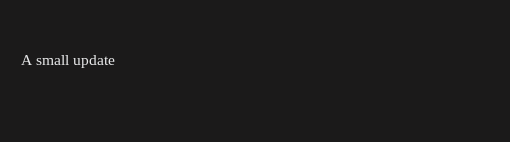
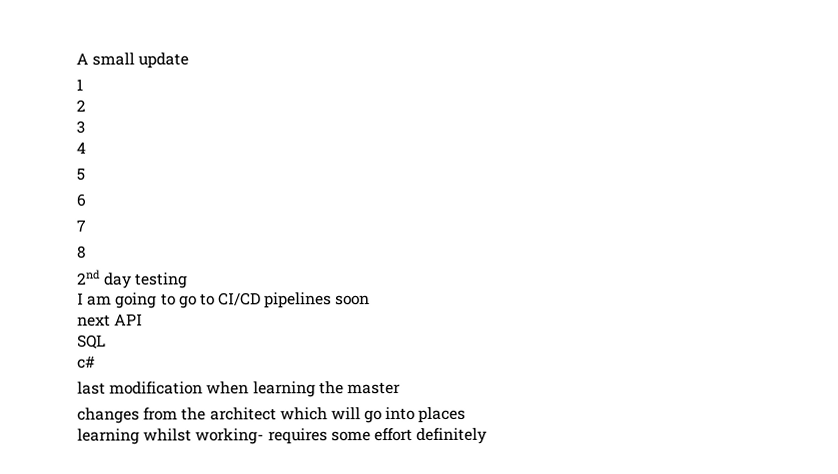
(116, 61) none -> [76,78,83,91] [76,99,86,112] [76,120,85,134] [76,141,86,154] [76,167,85,181] [76,193,86,207] [76,219,86,232] [77,245,87,259] [77,269,189,289] [77,292,371,309] [77,313,144,327] [77,334,106,349] [77,355,95,369] [77,381,401,398] [77,406,467,424] [77,427,488,445] // 1 // 2 // 3 // 4 // 5 // 6 // 7 // 8 // 2nd day testing // I am going to go to CI/CD pipelines soon // next API // SQL // c# // last modification when learning the master // changes from the architect which will go into places // learning whilst working- requires some effort definitely

